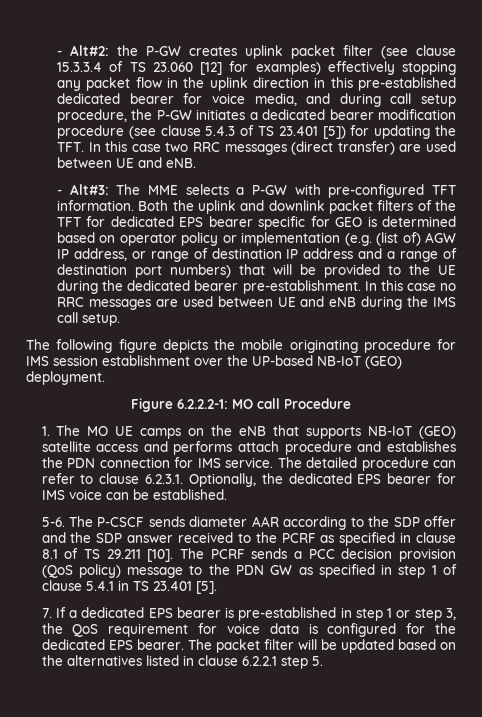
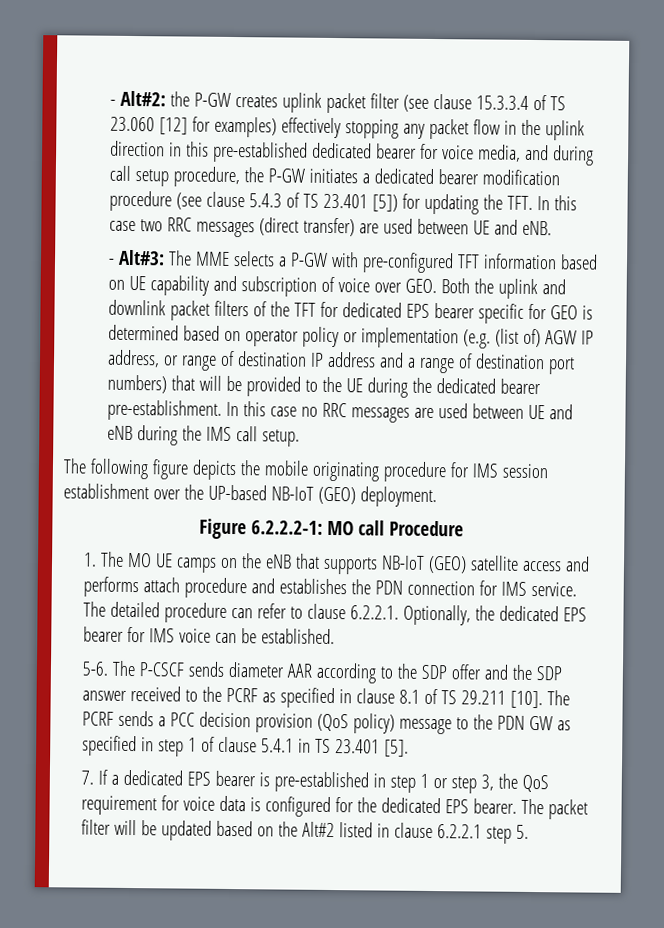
[57,200,135,211] information. -> [482,253,598,270] [107,275,437,297] information based on UE capability and subscription of voice over GEO.
[145,474,184,484] 6.2.3.1. -> [350,605,400,620] 6.2.2.1.
[66,655,142,666] alternatives -> [302,821,336,838] Alt#2

